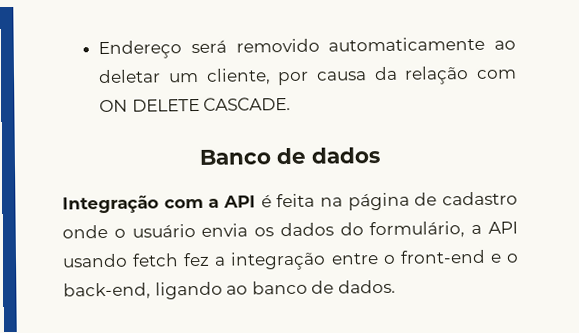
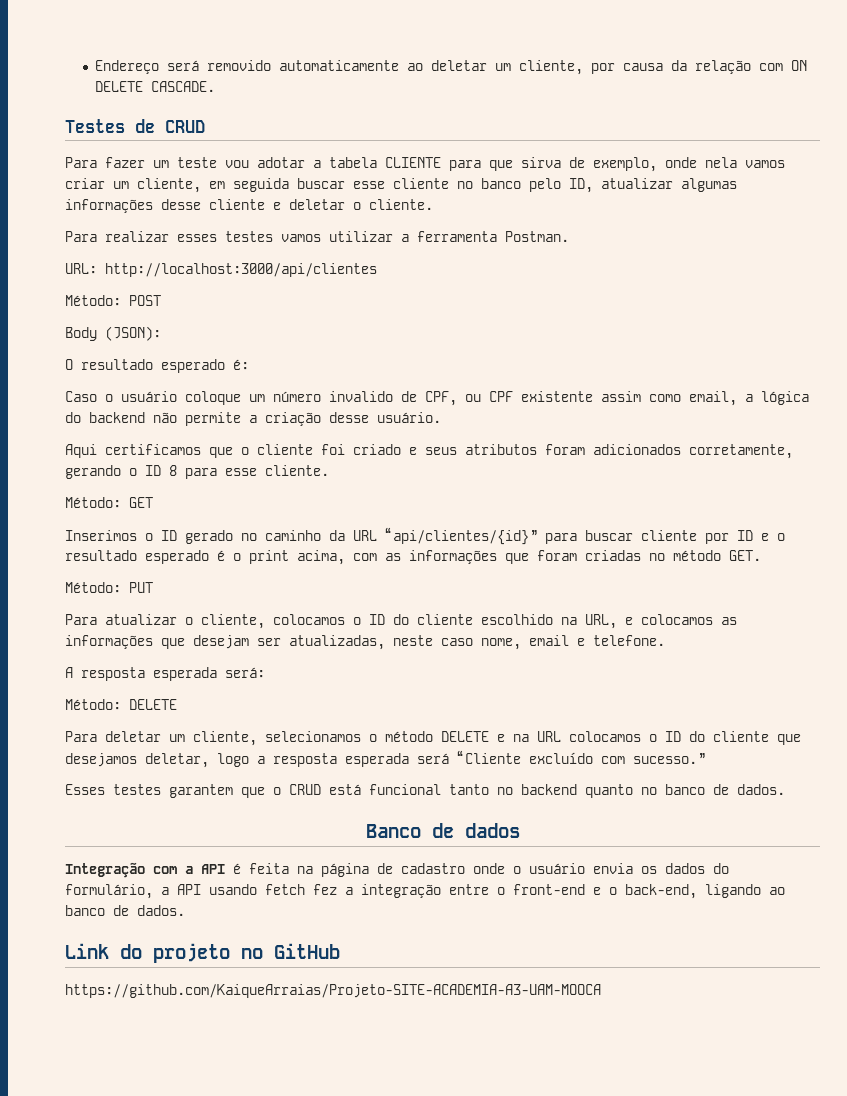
(292, 103) none -> [65,119,205,133] [65,157,785,172] [65,178,737,193] [65,199,433,213] [65,231,569,242] [65,263,377,277] [65,295,161,306] [65,326,161,341] [65,359,249,373] [65,391,809,406] [65,412,441,426] [65,444,793,459] [65,465,329,479] [65,497,153,508] [65,527,785,545] [65,550,761,565] [65,582,153,593] [65,614,737,629] [65,635,665,650] [65,667,265,681] [65,699,177,710] [65,731,801,746] [65,750,705,768] [65,784,785,798] // Testes de CRUD // Para fazer um teste vou adotar a tabela CLIENTE para que sirva de exemplo, onde nela vamos criar um cliente, em seguida buscar esse cliente no banco pelo ID, atualizar algumas informações desse cliente e deletar o cliente. // Para realizar esses testes vamos utilizar a ferramenta Postman. // URL: http://localhost:3000/api/clientes // Método: POST // Body (JSON): // O resultado esperado é: // Caso o usuário coloque um número invalido de CPF, ou CPF existente assim como email, a lógica do backend não permite a criação desse usuário. // Aqui certificamos que o cliente foi criado e seus atributos foram adicionados corretamente, gerando o ID 8 para esse cliente. // Método: GET // Inserimos o ID gerado no caminho da URL “api/clientes/{id}” para buscar cliente por ID e o resultado esperado é o print acima, com as informações que foram criadas no método GET. // Método: PUT // Para atualizar o cliente, colocamos o ID do cliente escolhido na URL, e colocamos as informações que desejam ser atualizadas, neste caso nome, email e telefone. // A resposta esperada será: // Método: DELETE // Para deletar um cliente, selecionamos o método DELETE e na URL colocamos o ID do cliente que desejamos deletar, logo a resposta esperada será “Cliente excluído com sucesso.” // Esses testes garantem que o CRUD está funcional tanto no backend quanto no banco de dados.
(396, 286) none -> [65,943,340,963] [65,984,601,998] // Link do projeto no GitHub // https://github.com/KaiqueArraias/Projeto-SITE-ACADEMIA-A3-UAM-MOOCA

